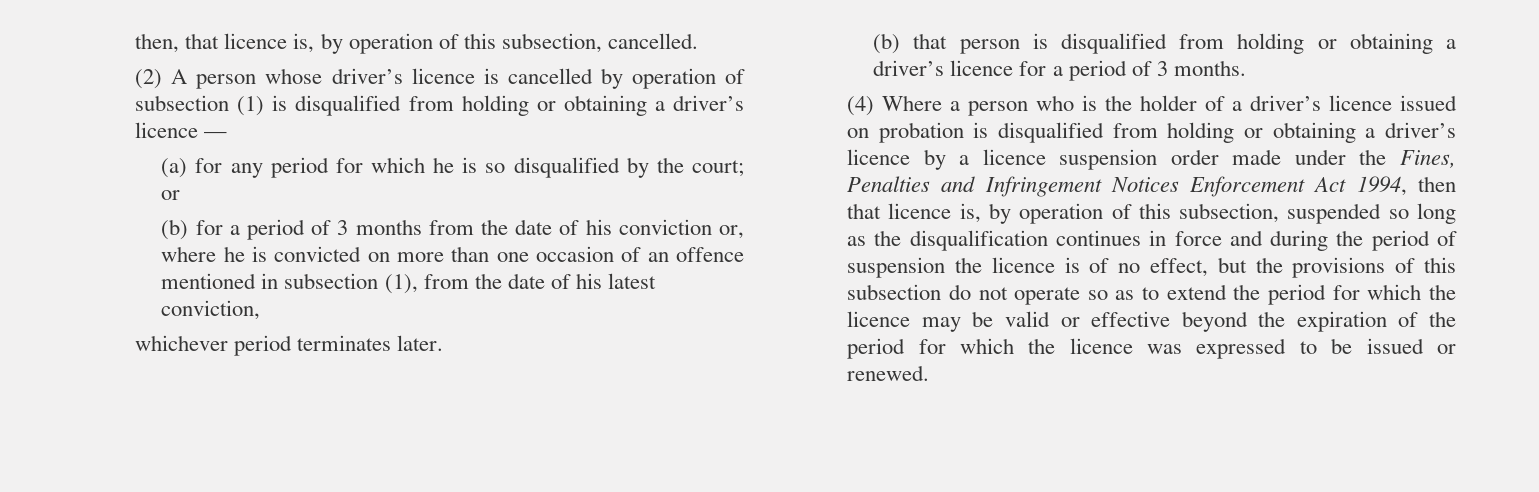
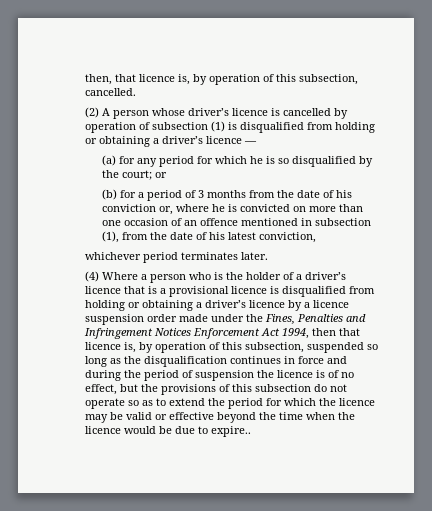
[873,33,1456,54] [873,60,1246,81] // (b) that person is disqualified from holding or obtaining a driver’s licence for a period of 3 months. -> (268, 256) none
[1400,95,1457,111] [847,122,964,143] issued on probation -> [123,286,267,297] that is a provisional licence
[1296,311,1456,332] [847,338,1456,359] [847,365,930,381] expiration of the period for which the licence was expressed to be issued or renewed. -> [278,412,355,420] [84,426,251,437] time when the licence would be due to expire..

